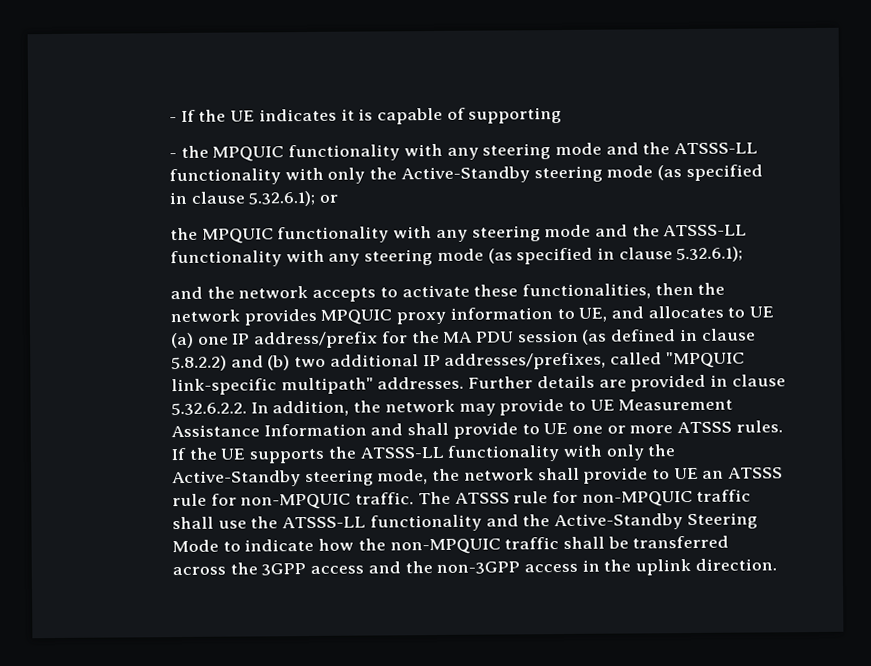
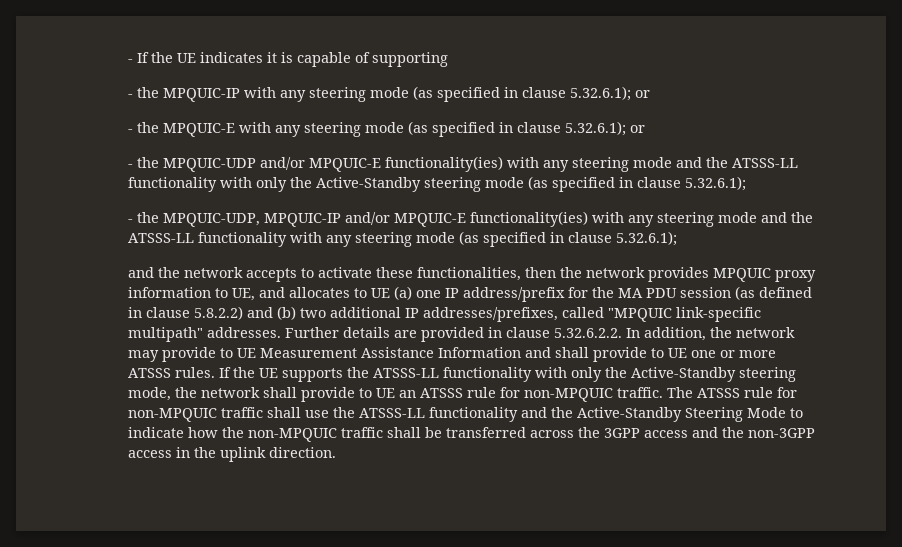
[212,144,401,162] MPQUIC functionality -> [162,86,650,102] [127,121,645,137] [127,156,503,172] MPQUIC-IP with any steering mode (as specified in clause 5.32.6.1); or // - the MPQUIC-E with any steering mode (as specified in clause 5.32.6.1); or // - the MPQUIC-UDP and/or MPQUIC-E functionality(ies)
[319,194,339,203] [169,226,390,244] or // the MPQUIC functionality -> [127,211,588,227] // - the MPQUIC-UDP, MPQUIC-IP and/or MPQUIC-E functionality(ies)

